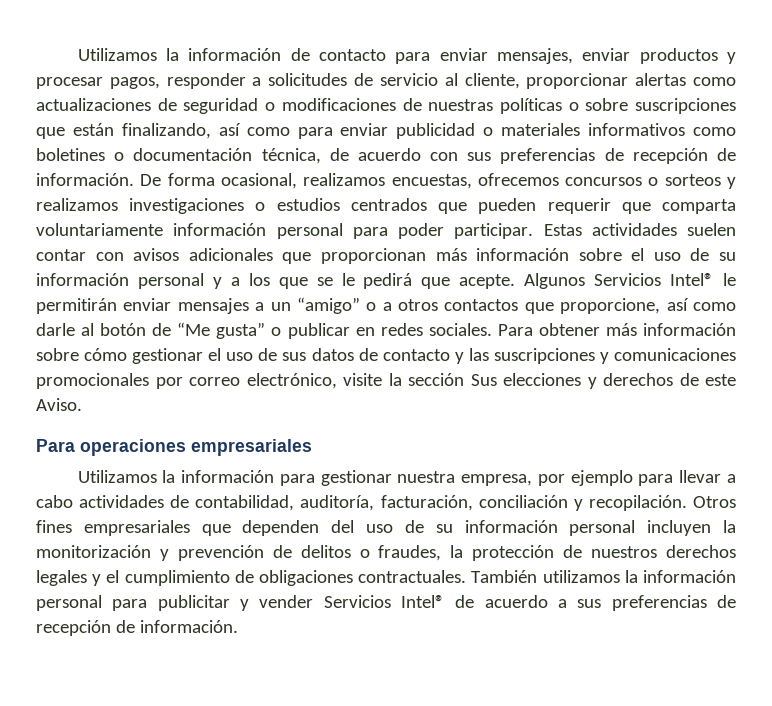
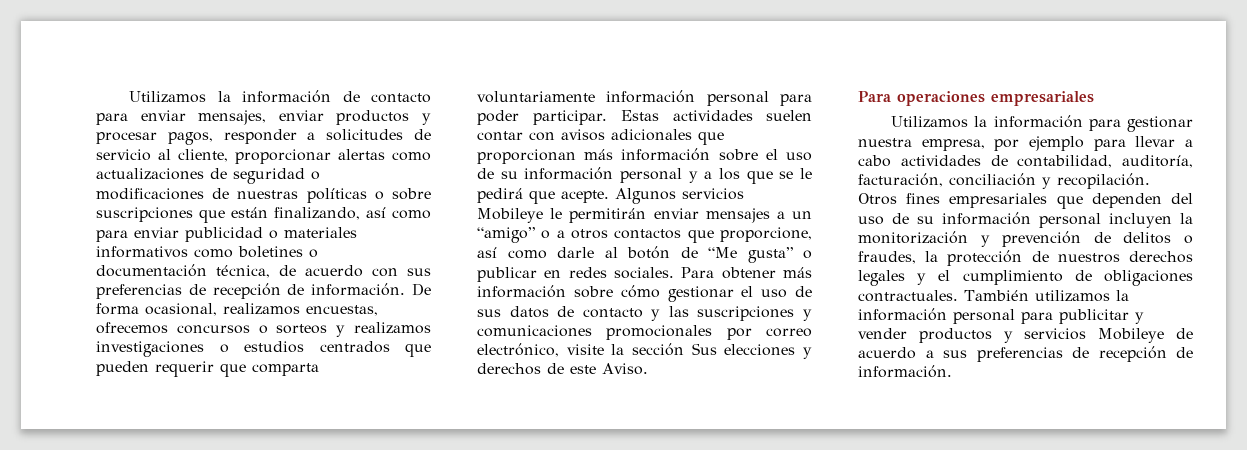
[594,273,715,286] Servicios Intel® -> [682,188,744,200] [477,208,543,223] servicios Mobileye
[323,595,445,608] Servicios Intel® -> [918,328,1165,343] productos y servicios Mobileye

